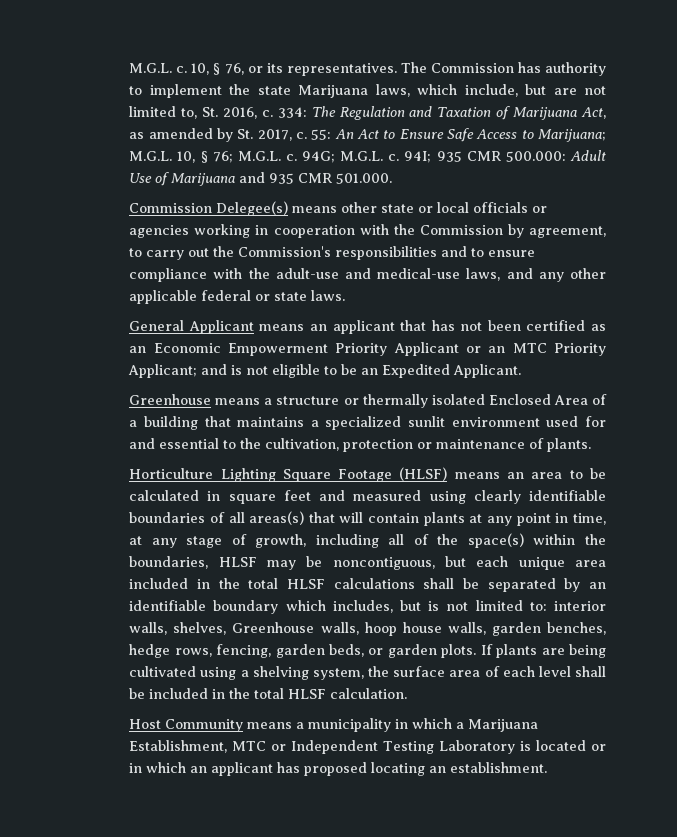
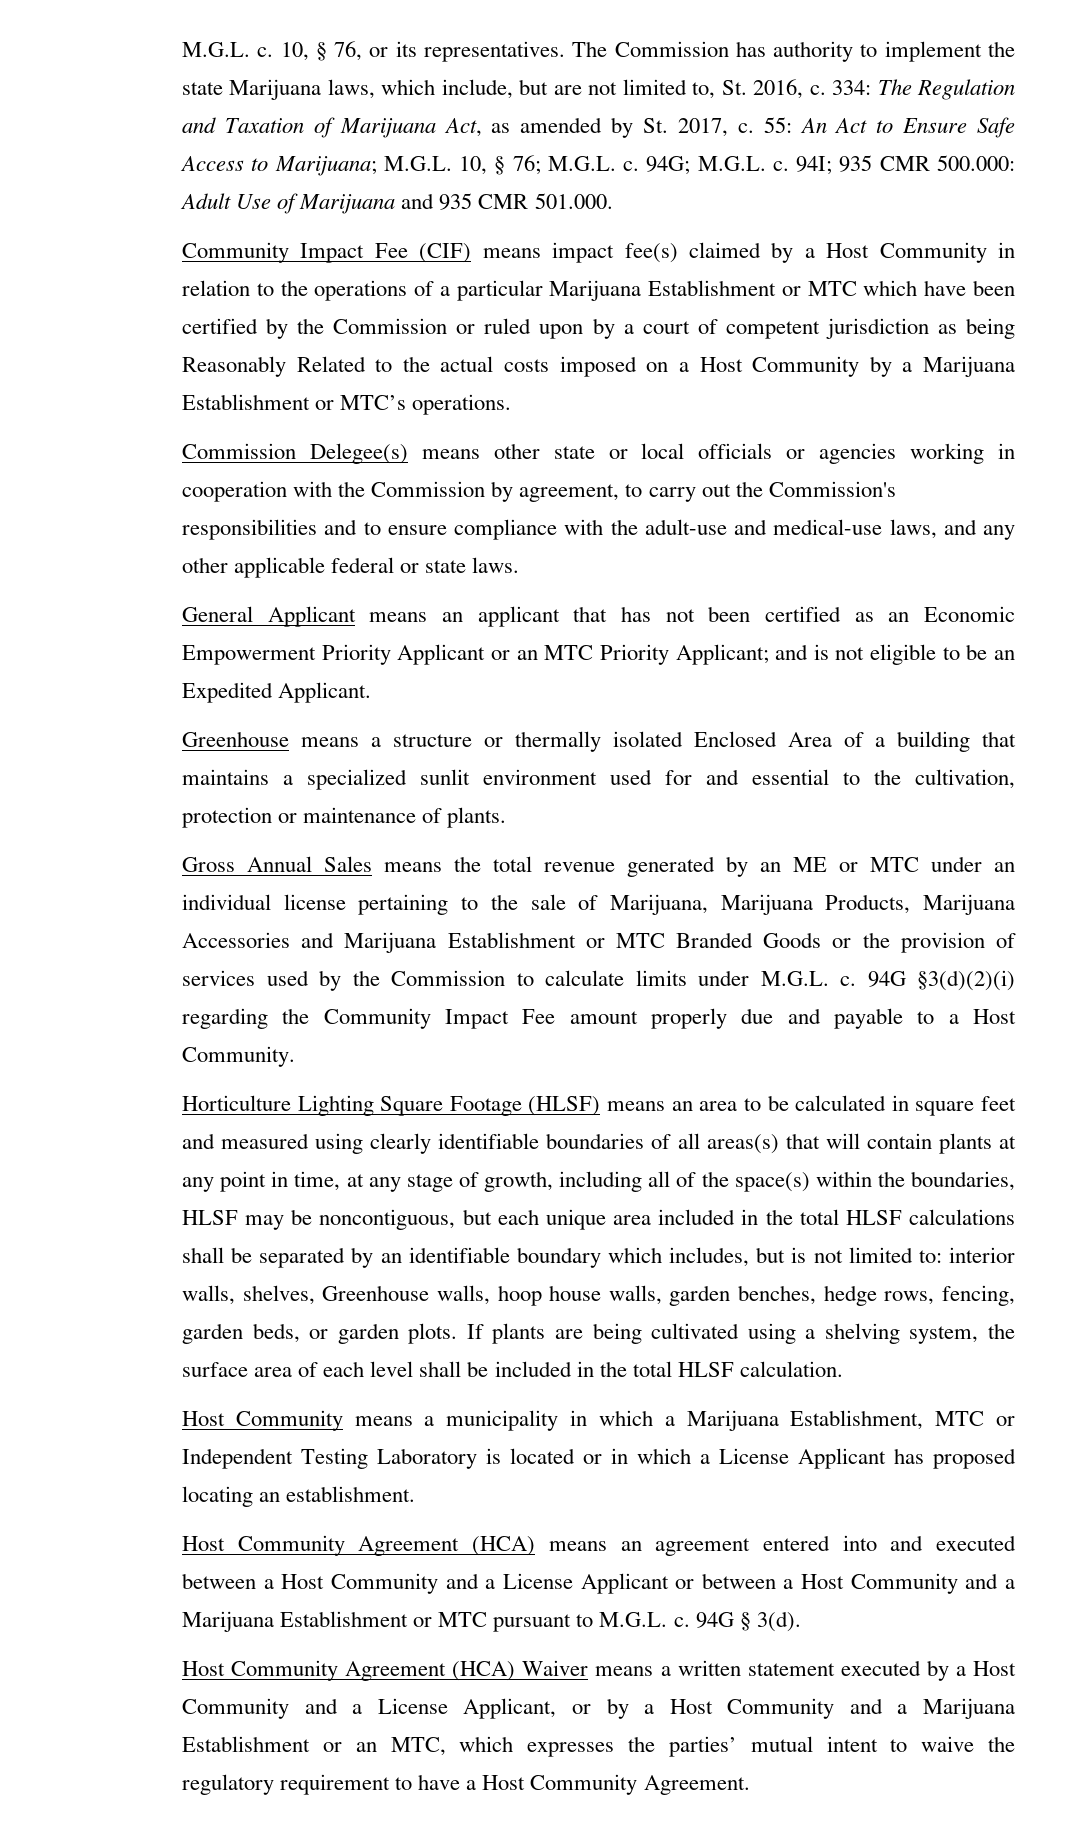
(393, 178) none -> [182,242,1016,263] [182,280,1015,301] [182,318,1015,339] [182,356,1016,377] [182,394,512,415] // Community Impact Fee (CIF) means impact fee(s) claimed by a Host Community in relation to the operations of a particular Marijuana Establishment or MTC which have been certified by the Commission or ruled upon by a court of competent jurisdiction as being Reasonably Related to the actual costs imposed on a Host Community by a Marijuana Establishment or MTC’s operations.
(592, 445) none -> [182,856,1015,877] [182,894,1016,915] [182,932,1016,953] [182,970,1016,991] [182,1008,1016,1029] [182,1046,296,1067] // Gross Annual Sales means the total revenue generated by an ME or MTC under an individual license pertaining to the sale of Marijuana, Marijuana Products, Marijuana Accessories and Marijuana Establishment or MTC Branded Goods or the provision of services used by the Commission to calculate limits under M.G.L. c. 94G §3(d)(2)(i) regarding the Community Impact Fee amount properly due and payable to a Host Community.
[190,762,274,776] an applicant -> [700,1448,887,1469] a License Applicant
(548, 767) none -> [182,1535,1017,1556] [182,1573,1015,1594] [182,1611,801,1632] [182,1660,1016,1681] [182,1698,1015,1719] [182,1736,1015,1757] [182,1774,750,1795] // Host Community Agreement (HCA) means an agreement entered into and executed between a Host Community and a License Applicant or between a Host Community and a Marijuana Establishment or MTC pursuant to M.G.L. c. 94G § 3(d). // Host Community Agreement (HCA) Waiver means a written statement executed by a Host Community and a License Applicant, or by a Host Community and a Marijuana Establishment or an MTC, which expresses the parties’ mutual intent to waive the regulatory requirement to have a Host Community Agreement.

